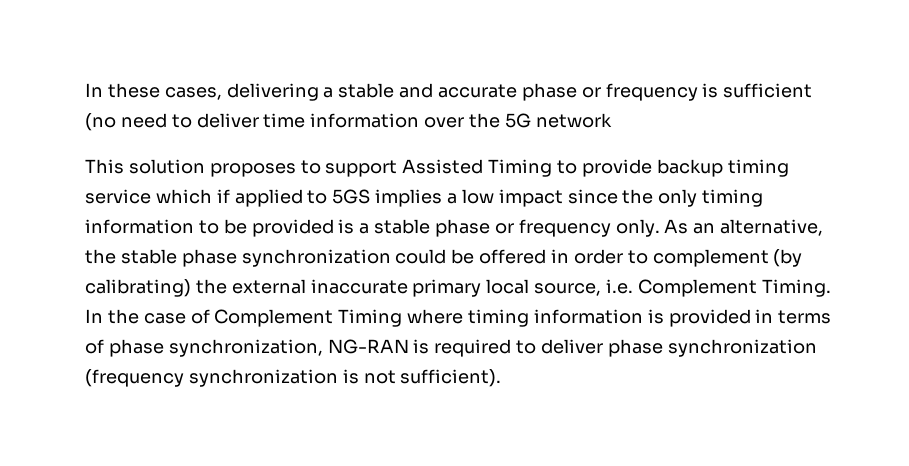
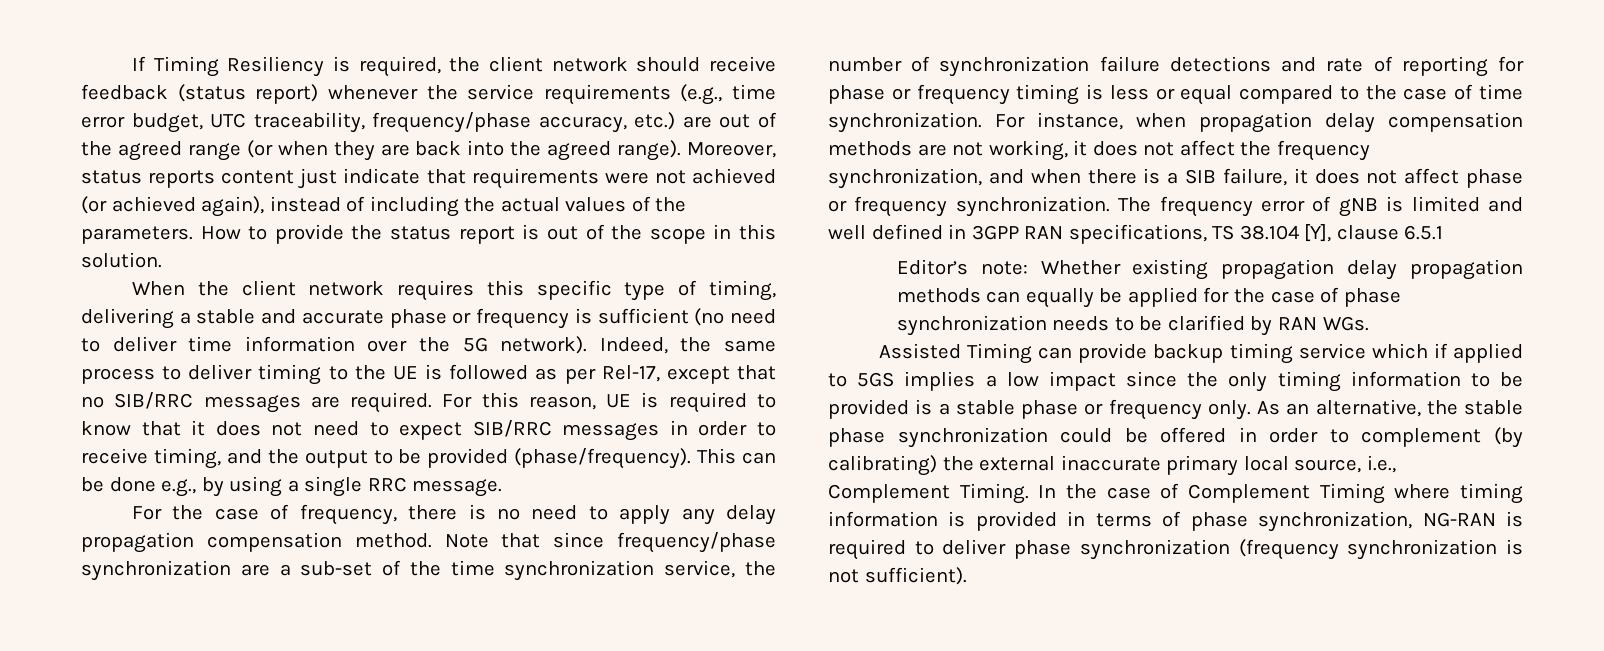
[85,83,222,100] In these cases, -> [132,56,776,77] [81,84,776,105] [81,112,777,133] [81,140,776,161] [81,168,776,189] [81,196,687,217] [81,224,777,244] [81,252,162,268] [132,280,777,301] If Timing Resiliency is required, the client network should receive feedback (status report) whenever the service requirements (e.g., time error budget, UTC traceability, frequency/phase accuracy, etc.) are out of the agreed range (or when they are back into the agreed range). Moreover, status reports content just indicate that requirements were not achieved (or achieved again), instead of including the actual values of the parameters. How to provide the status report is out of the scope in this solution. // When the client network requires this specific type of timing,
[535,113,612,128] [85,159,398,177] network // This solution proposes to support -> [500,336,777,354] [81,364,776,385] [81,392,776,413] [81,420,777,441] [81,448,776,469] [81,476,503,497] [132,504,776,525] [81,532,776,553] [81,560,776,581] [828,56,1524,77] [828,84,1524,105] [828,112,1523,133] [828,140,1370,161] [828,168,1523,189] [828,196,1523,217] [828,224,1444,244] [896,259,1523,280] [896,287,1401,308] [896,315,1369,336] network). Indeed, the same process to deliver timing to the UE is followed as per Rel-17, except that no SIB/RRC messages are required. For this reason, UE is required to know that it does not need to expect SIB/RRC messages in order to receive timing, and the output to be provided (phase/frequency). This can be done e.g., by using a single RRC message. // For the case of frequency, there is no need to apply any delay propagation compensation method. Note that since frequency/phase synchronization are a sub-set of the time synchronization service, the number of synchronization failure detections and rate of reporting for phase or frequency timing is less or equal compared to the case of time synchronization. For instance, when propagation delay compensation methods are not working, it does not affect the frequency synchronization, and when there is a SIB failure, it does not affect phase or frequency synchronization. The frequency error of gNB is limited and well defined in 3GPP RAN specifications, TS 38.104 [Y], clause 6.5.1 // Editor’s note: Whether existing propagation delay propagation methods can equally be applied for the case of phase synchronization needs to be clarified by RAN WGs. //
[557,160,578,174] to -> [1038,347,1073,359] can
[606,279,634,294] i.e. -> [1366,455,1396,473] i.e.,

